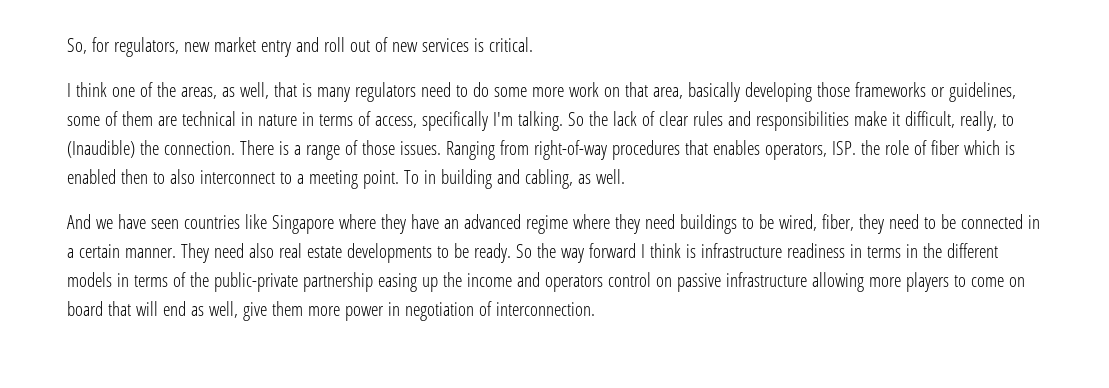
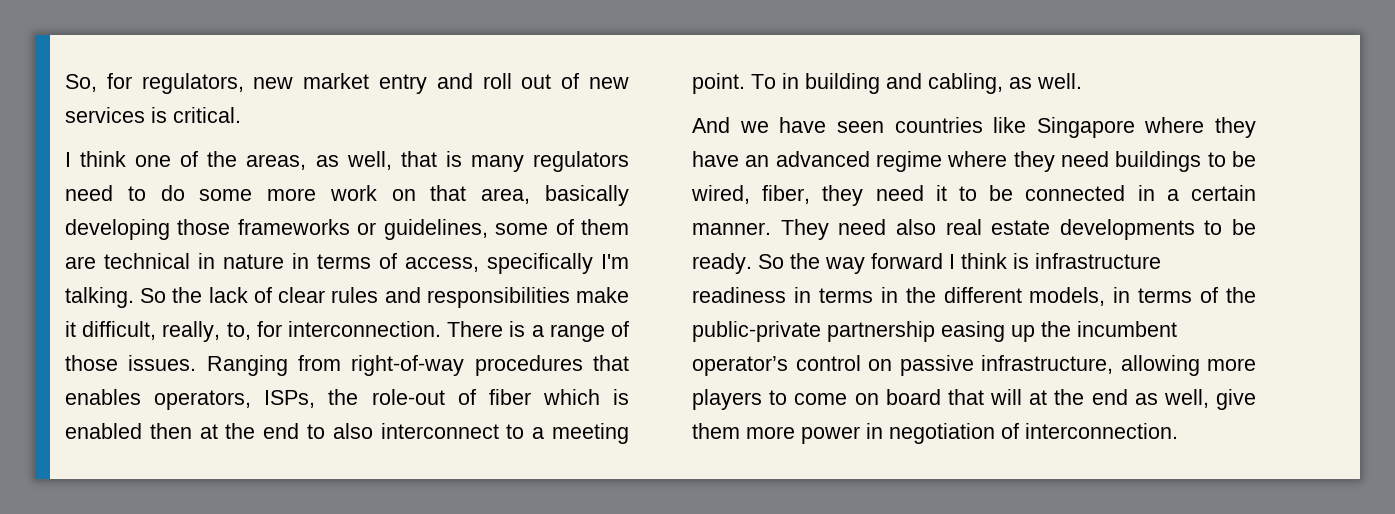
[1001,114,1014,126] [67,140,235,158] to (Inaudible) the connection. -> [226,321,441,340] to, for interconnection.
[831,140,909,155] ISP. the role -> [264,389,445,408] ISPs, the role-out
(148, 176) none -> [199,423,300,439] at the end
(919, 221) none -> [935,185,947,201] it
[67,272,112,287] models -> [1029,287,1106,306] models,
[466,272,603,292] income and operators -> [1077,321,1177,337] [692,356,788,376] incumbent operator’s
[725,272,807,287] infrastructure -> [981,355,1113,374] infrastructure,
(158, 308) none -> [1029,389,1085,405] at the

